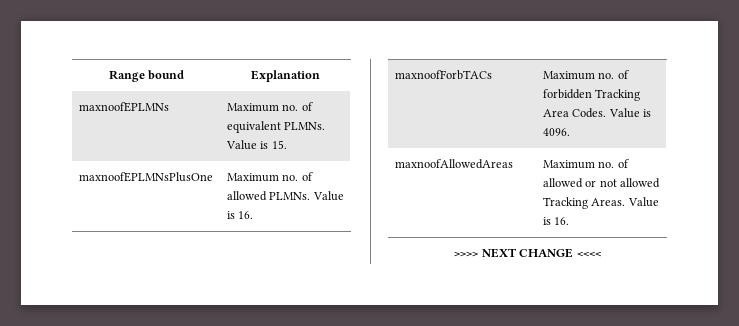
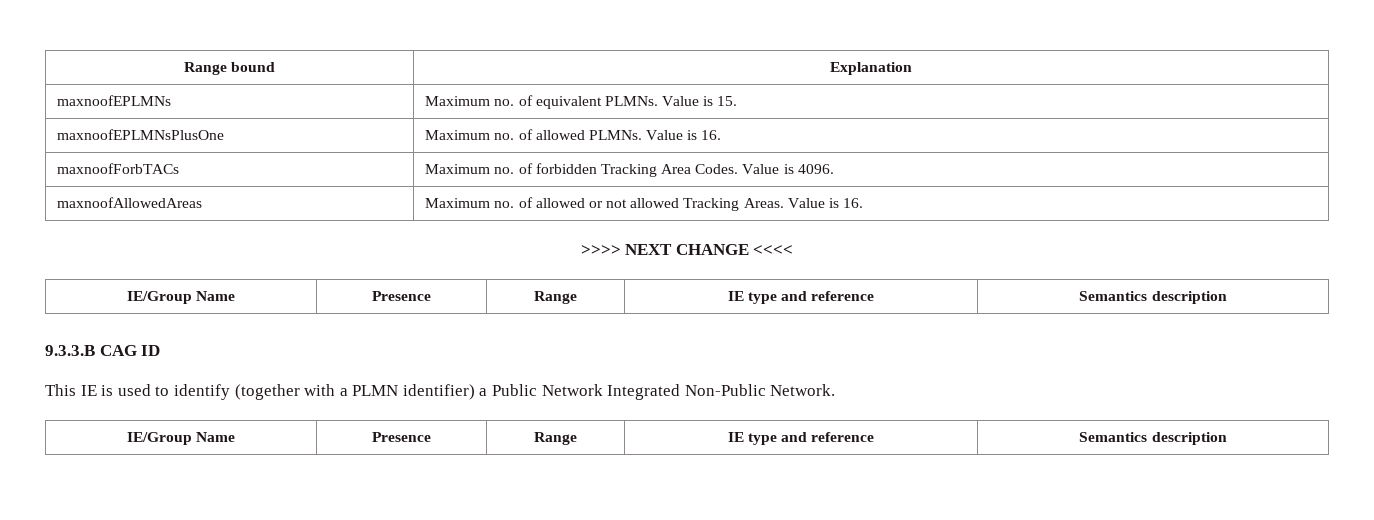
(601, 254) none -> [126,291,236,304] [371,291,431,301] [534,291,577,304] [727,291,875,304] [1079,291,1227,304] [45,345,161,356] [45,384,836,400] [126,432,236,445] [371,432,431,442] [534,432,577,445] [727,432,875,445] [1079,432,1227,445] // IE/Group Name | Presence | Range | IE type and reference | Semantics description // 9.3.3.B CAG ID // This IE is used to identify (together with a PLMN identifier) a Public Network Integrated Non-Public Network. // IE/Group Name | Presence | Range | IE type and reference | Semantics description

